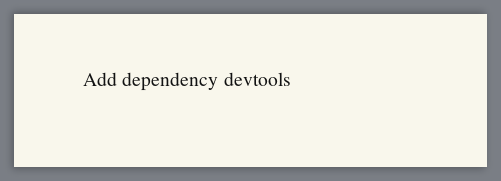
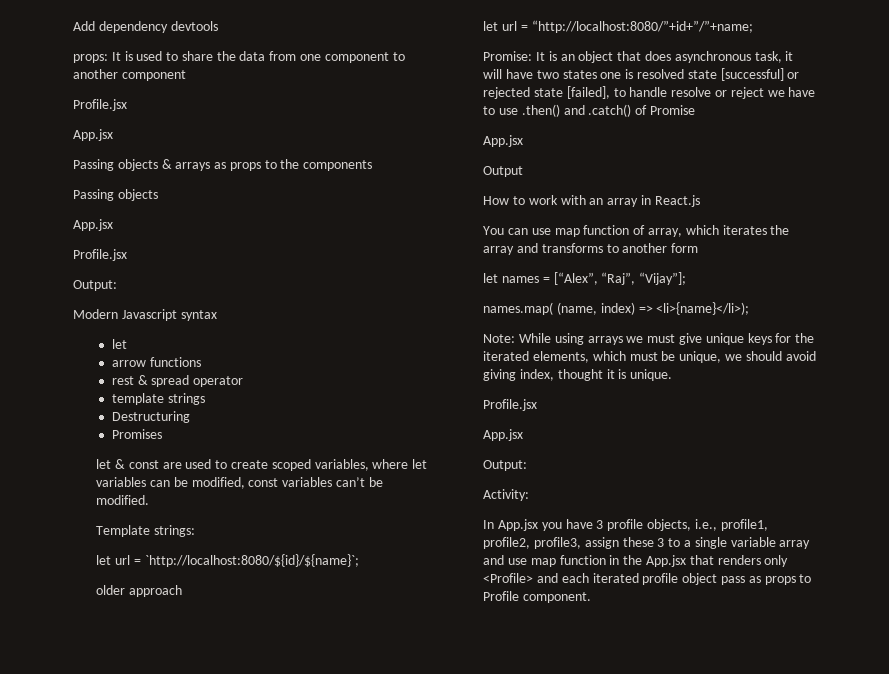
(291, 79) none -> [73,51,405,63] [73,69,186,81] [73,99,127,111] [73,129,113,141] [73,159,373,171] [73,189,158,201] [73,219,113,231] [73,249,127,261] [73,280,117,291] [73,309,217,321] [111,339,127,349] [111,357,201,367] [111,375,244,387] [111,393,205,405] [111,411,190,423] [111,429,162,439] [96,459,428,471] [96,477,383,489] [96,495,150,505] [96,525,196,537] [96,554,359,567] [96,585,183,597] [483,20,753,33] [483,51,794,63] [483,68,800,81] [483,86,816,99] [483,104,695,117] [483,135,524,147] [483,166,524,177] [483,195,700,207] [483,225,790,237] [483,243,699,255] [483,272,687,285] [483,302,750,315] [483,333,815,345] [483,351,816,363] [483,369,673,381] [483,399,538,411] [483,429,524,441] [483,460,528,471] [483,489,530,501] [483,519,768,531] [483,537,811,549] [483,555,789,567] [483,573,812,585] [483,591,592,603] // props: It is used to share the data from one component to another component // Profile.jsx // App.jsx // Passing objects & arrays as props to the components // Passing objects // App.jsx // Profile.jsx // Output: // Modern Javascript syntax // let // arrow functions // rest & spread operator // template strings // Destructuring // Promises // let & const are used to create scoped variables, where let variables can be modified, const variables can’t be modified. // Template strings: // let url = `http://localhost:8080/${id}/${name}`; // older approach // let url = “http://localhost:8080/”+id+”/”+name; // Promise: It is an object that does asynchronous task, it will have two states one is resolved state [successful] or rejected state [failed], to handle resolve or reject we have to use .then() and .catch() of Promise // App.jsx // Output // How to work with an array in React.js // You can use map function of array, which iterates the array and transforms to another form // let names = [“Alex”, “Raj”, “Vijay”]; // names.map( (name, index) => <li>{name}</li>); // Note: While using arrays we must give unique keys for the iterated elements, which must be unique, we should avoid giving index, thought it is unique. // Profile.jsx // App.jsx // Output: // Activity: // In App.jsx you have 3 profile objects, i.e., profile1, profile2, profile3, assign these 3 to a single variable array and use map function in the App.jsx that renders only <Profile> and each iterated profile object pass as props to Profile component.

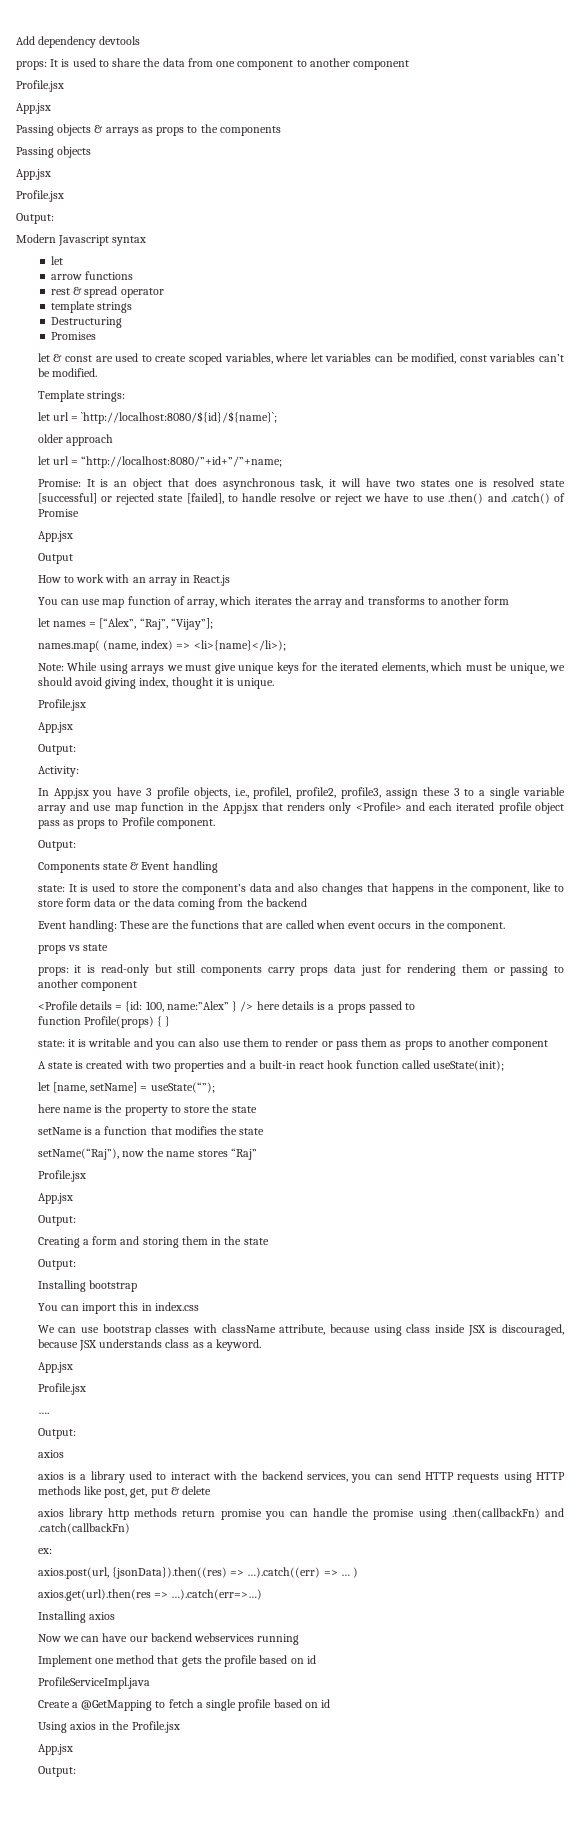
(592, 597) none -> [37,840,76,851] [37,861,218,873] [37,883,565,895] [37,898,307,910] [37,920,506,932] [37,944,109,954] [37,964,564,976] [37,979,137,991] [37,1001,416,1013] [37,1016,171,1028] [37,1038,549,1050] [37,1060,505,1072] [37,1082,215,1093] [37,1104,257,1116] [37,1126,265,1135] [37,1148,257,1160] [37,1170,86,1182] [37,1193,73,1204] [37,1215,76,1226] [37,1236,269,1248] [37,1259,76,1270] [37,1280,137,1292] [37,1302,199,1314] [37,1324,564,1336] [37,1339,262,1351] [37,1362,73,1373] [37,1383,86,1395] [37,1412,49,1414] [37,1428,76,1439] [37,1450,64,1458] [37,1471,565,1483] [37,1486,212,1498] [37,1508,565,1520] [37,1523,130,1534] [37,1548,52,1554] [37,1567,359,1579] [37,1589,263,1601] [37,1611,115,1623] [37,1633,300,1645] [37,1655,316,1667] [37,1677,150,1689] [37,1699,331,1711] [37,1721,180,1733] [37,1744,73,1755] [37,1766,76,1777] // Output: // Components state & Event handling // state: It is used to store the component’s data and also changes that happens in the component, like to store form data or the data coming from the backend // Event handling: These are the functions that are called when event occurs in the component. // props vs state // props: it is read-only but still components carry props data just for rendering them or passing to another component // <Profile details = {id: 100, name:”Alex” } /> here details is a props passed to // function Profile(props) { } // state: it is writable and you can also use them to render or pass them as props to another component // A state is created with two properties and a built-in react hook function called useState(init); // let [name, setName] = useState(“”); // here name is the property to store the state // setName is a function that modifies the state // setName(“Raj”), now the name stores “Raj” // Profile.jsx // App.jsx // Output: // Creating a form and storing them in the state // Output: // Installing bootstrap // You can import this in index.css // We can use bootstrap classes with className attribute, because using class inside JSX is discouraged, because JSX understands class as a keyword. // App.jsx // Profile.jsx // …. // Output: // axios // axios is a library used to interact with the backend services, you can send HTTP requests using HTTP methods like post, get, put & delete // axios library http methods return promise you can handle the promise using .then(callbackFn) and .catch(callbackFn) // ex: // axios.post(url, {jsonData}).then((res) => …).catch((err) => … ) // axios.get(url).then(res => …).catch(err=>…) // Installing axios // Now we can have our backend webservices running // Implement one method that gets the profile based on id // ProfileServiceImpl.java // Create a @GetMapping to fetch a single profile based on id // Using axios in the Profile.jsx // App.jsx // Output:

